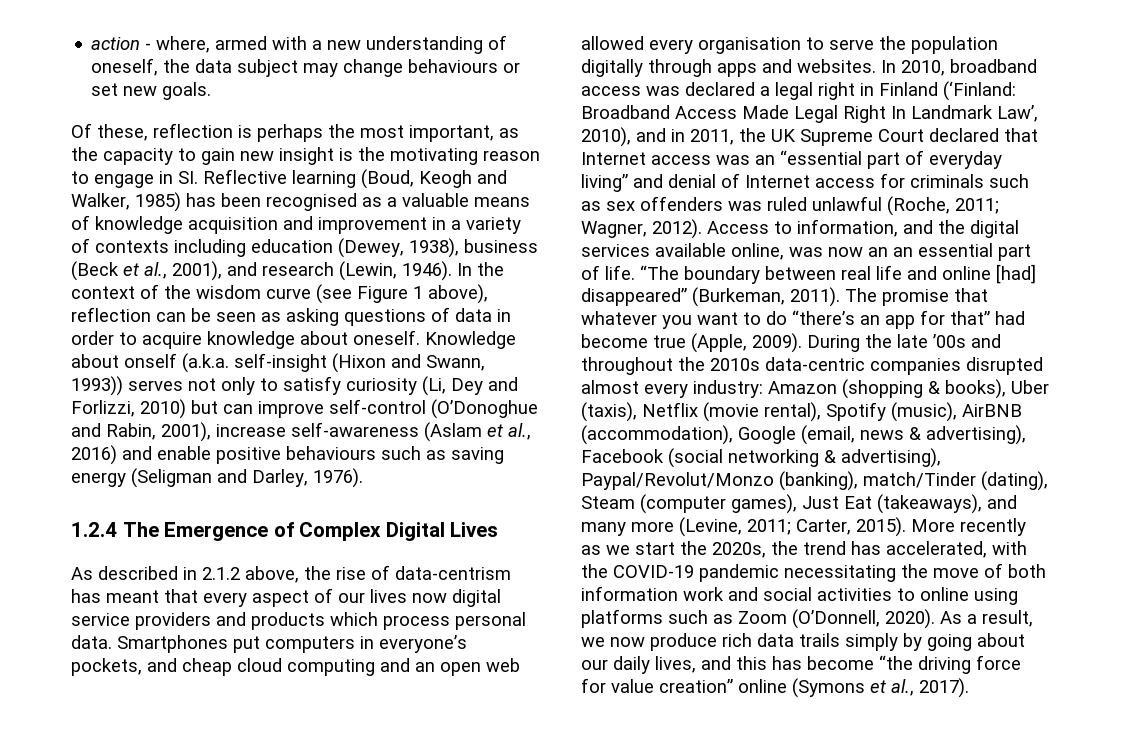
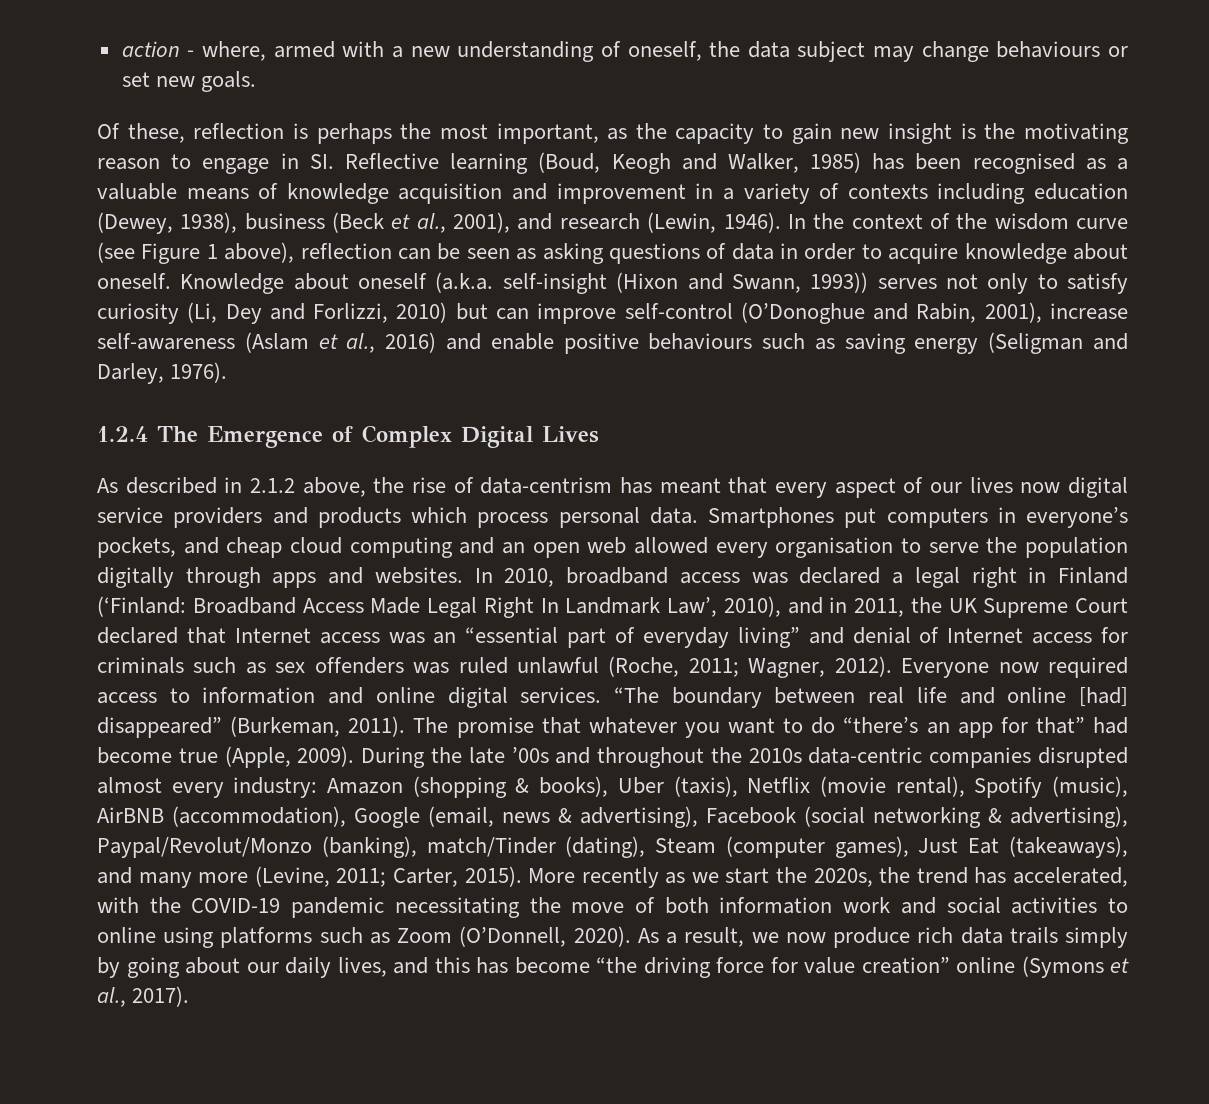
[124,353,177,368] onself -> [358,273,428,289] oneself
[707,219,1019,238] [581,243,1031,261] [581,265,635,280] Access to information, and the digital services available online, was now an an essential part of life. -> [901,657,1128,678] [97,687,602,708] Everyone now required access to information and online digital services.

